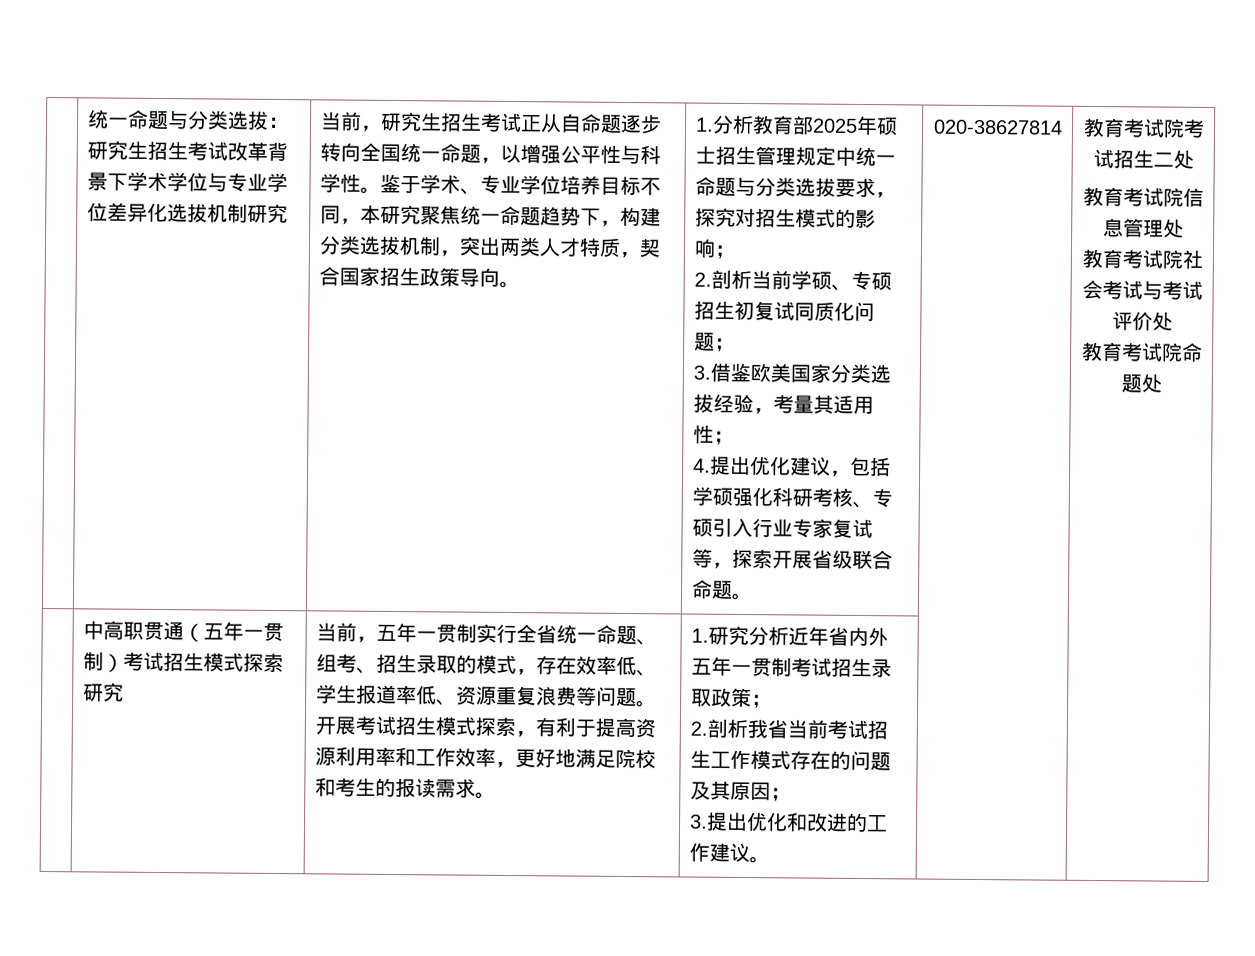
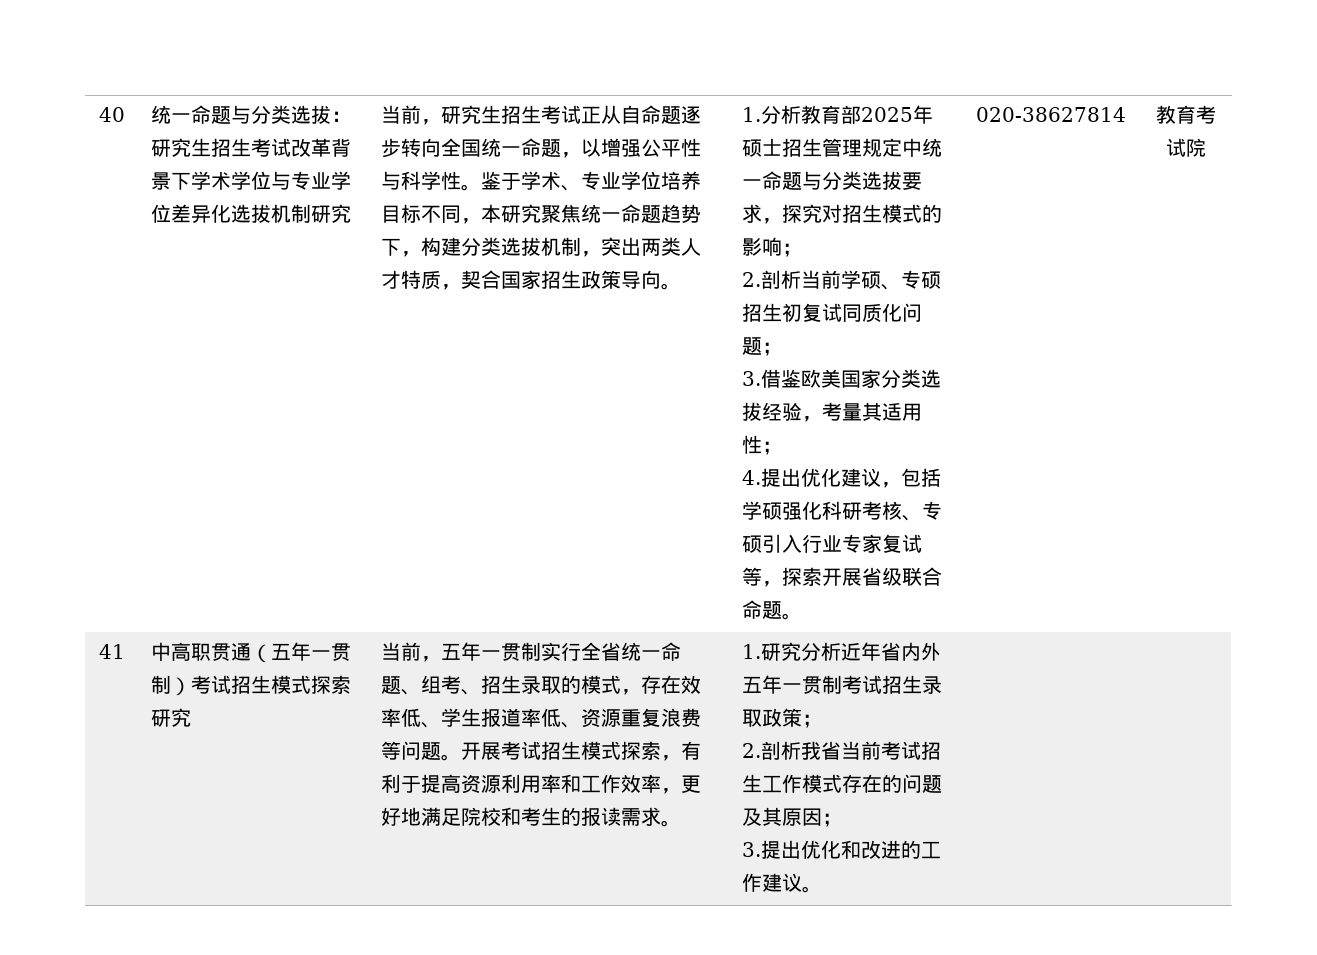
(86, 119) none -> [99,107,125,122] 40
[1182,118,1205,138] [1092,148,1194,169] [1082,186,1204,207] [1102,218,1184,238] [1081,248,1203,269] [1081,279,1203,300] [1111,311,1173,331] [1081,341,1203,362] [1120,373,1162,393] 考试招生二处 // 教育考试院信息管理处 // 教育考试院社会考试与考试评价处 // 教育考试院命题处 // -> [99,644,125,659] // 41

